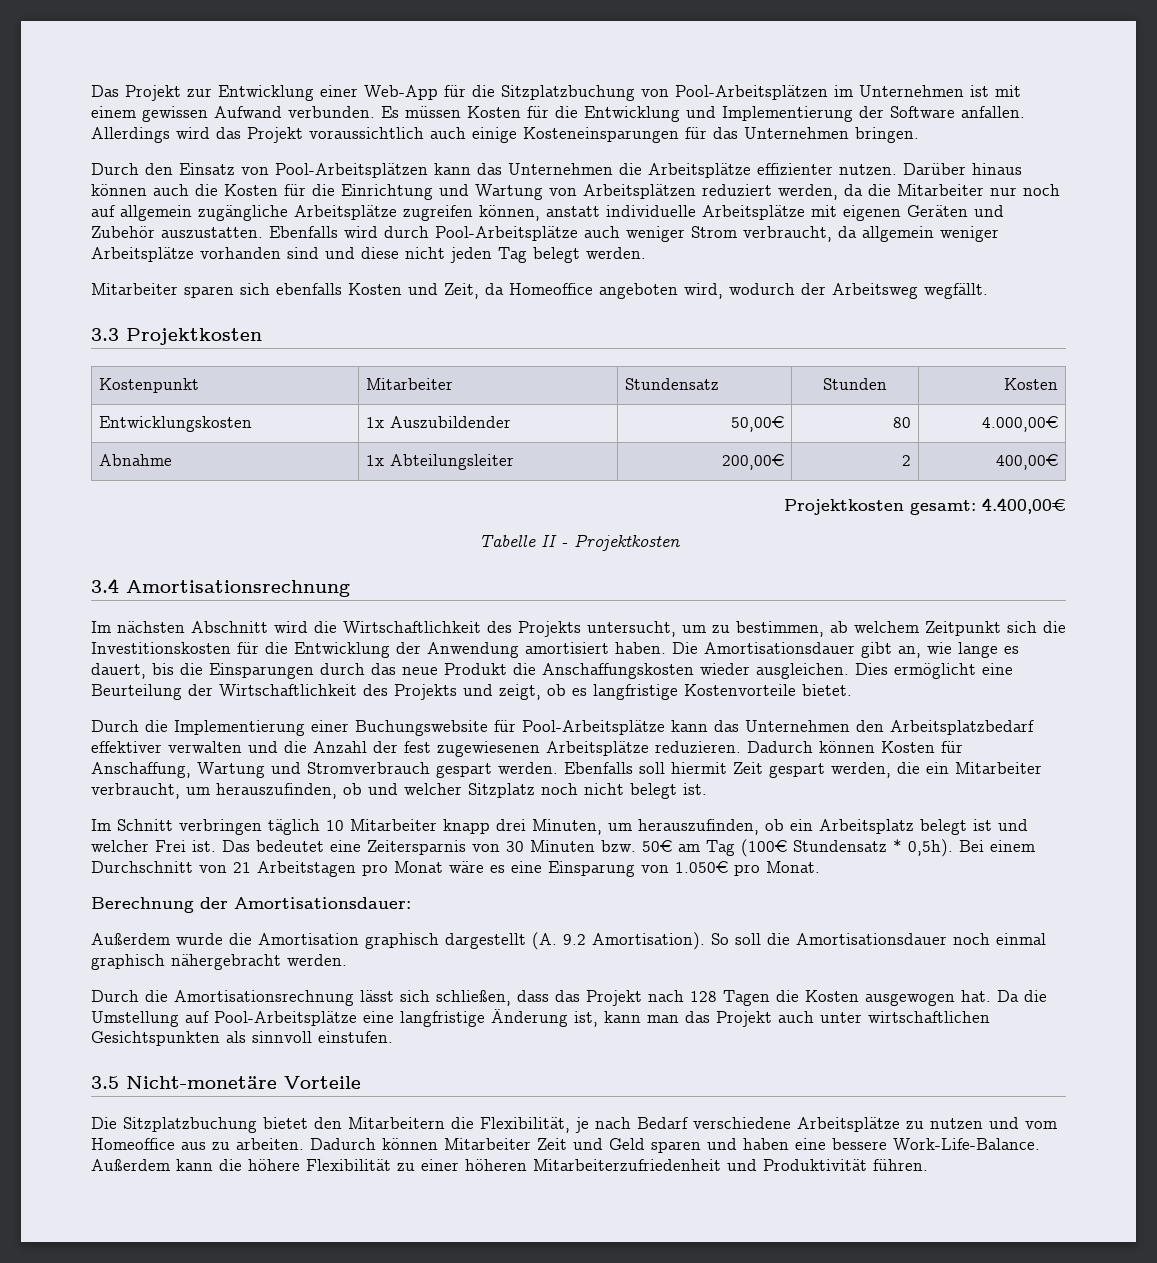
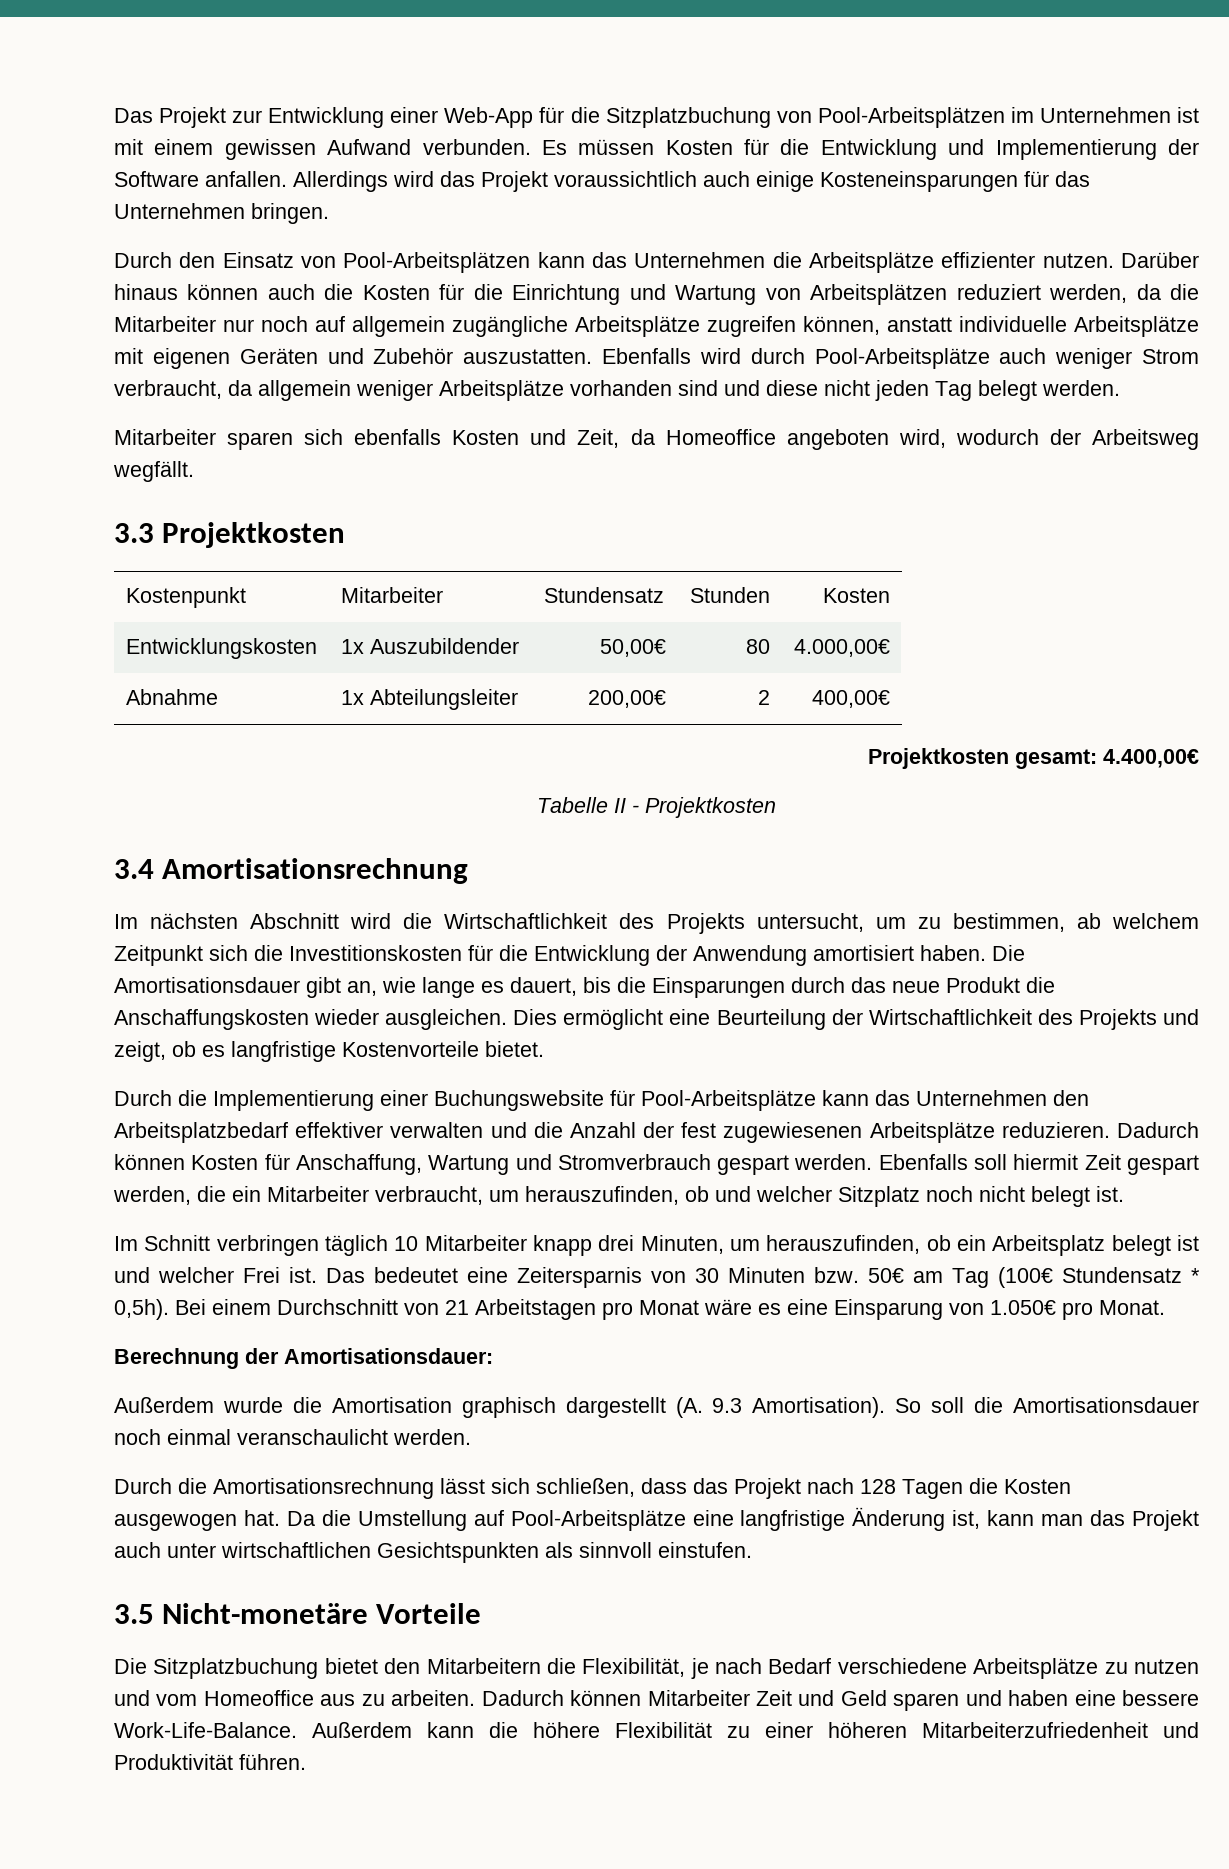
[563,934,586,945] 9.2 -> [712,1398,743,1413] 9.3
[91,954,281,970] graphisch nähergebracht -> [237,1429,388,1445] veranschaulicht

